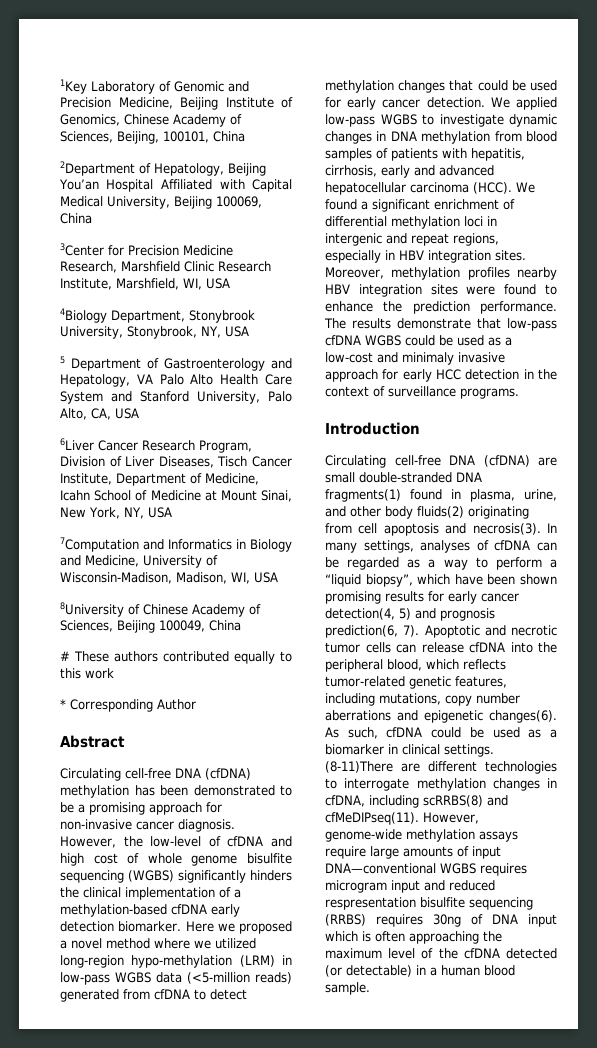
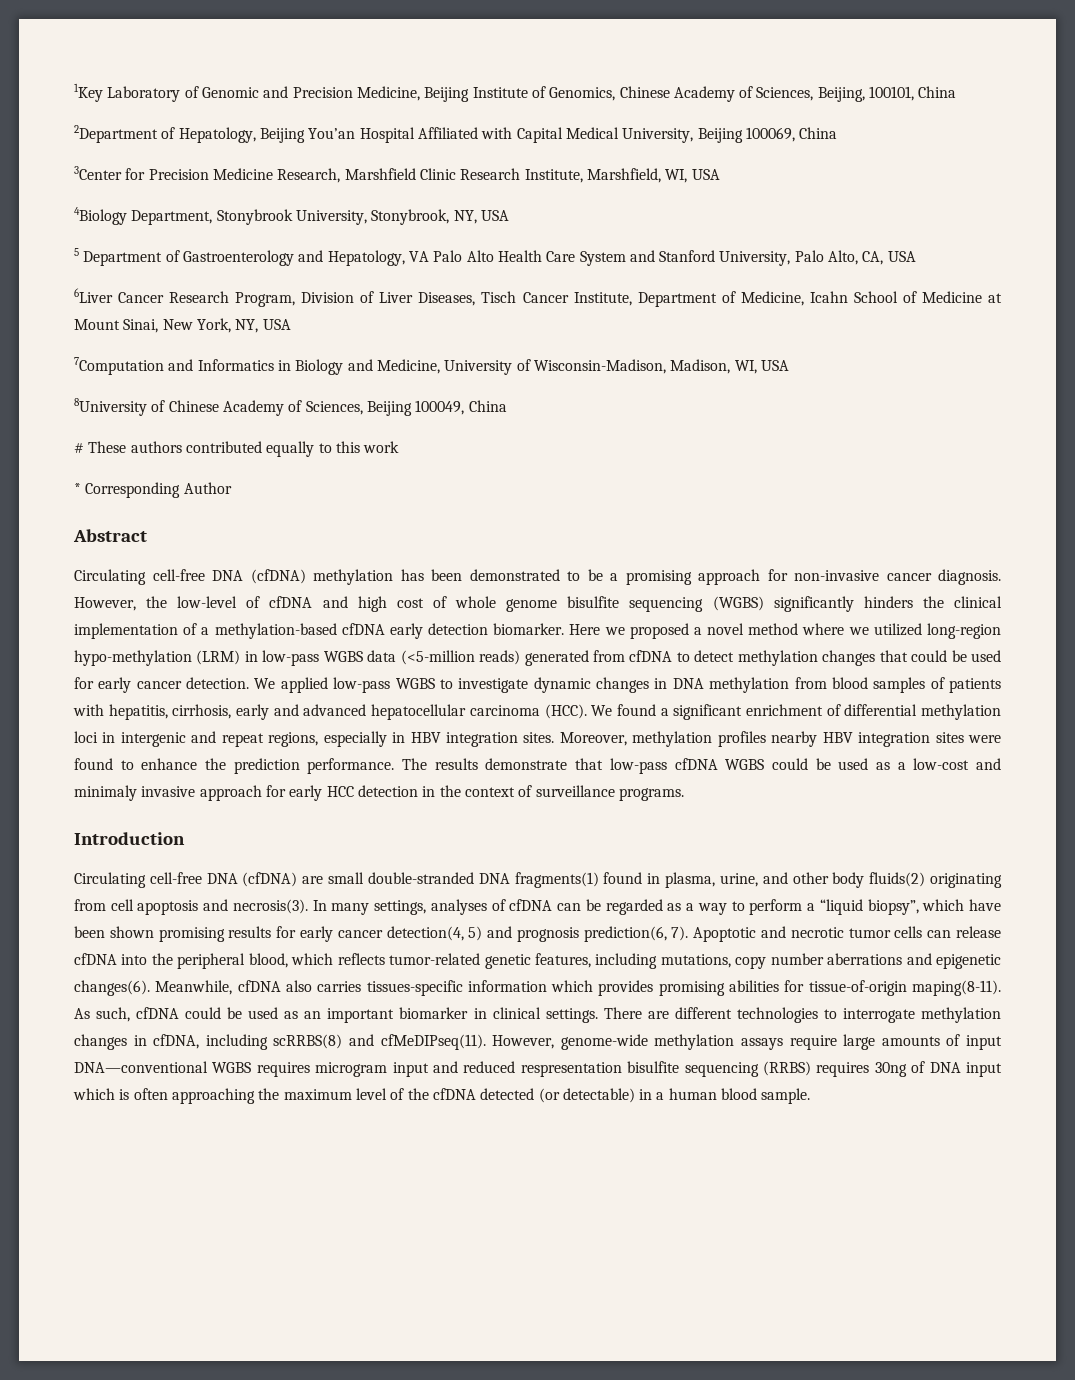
(557, 716) none -> [155,980,1001,996] Meanwhile, cfDNA also carries tissues-specific information which provides promising abilities for tissue-of-origin maping(8-11).
[550,729,557,738] a -> [304,1008,395,1023] an important
[325,761,393,773] (8-11)There -> [603,1007,642,1019] There

